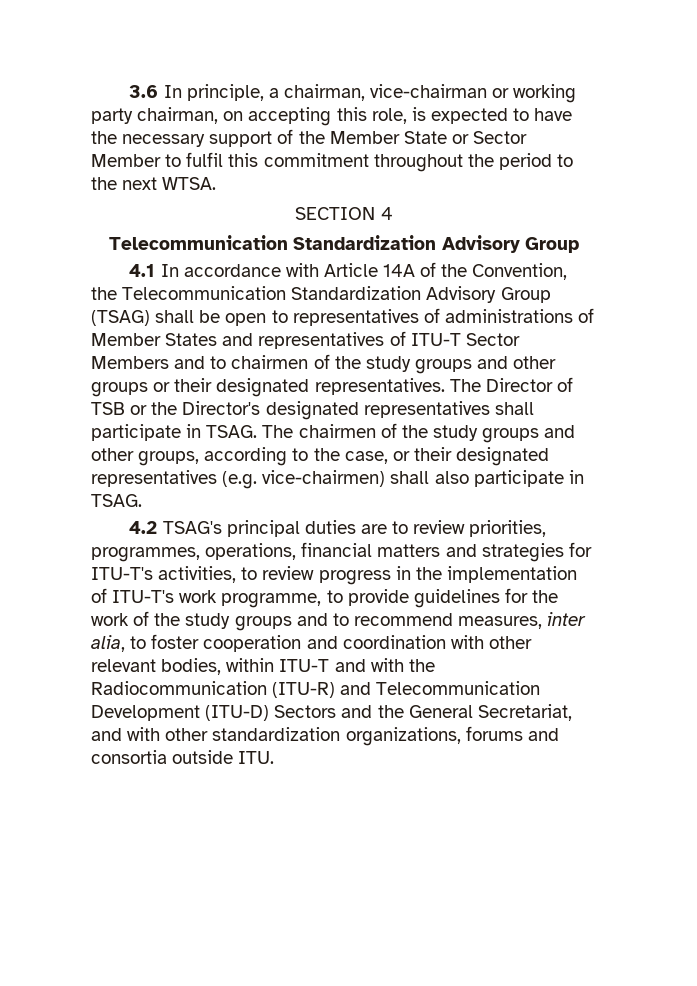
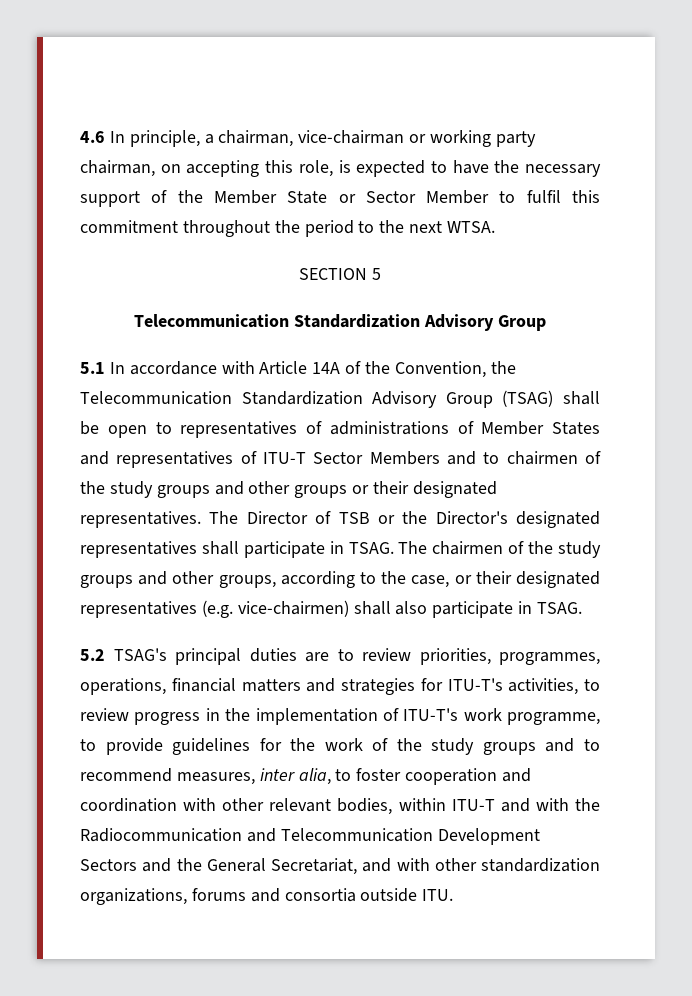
[129,85,159,98] 3.6 -> [80,131,105,143] 4.6
[380,207,393,220] 4 -> [371,268,381,280] 5
[129,264,156,277] 4.1 -> [80,362,105,374] 5.1
[129,521,158,534] 4.2 -> [80,649,105,661] 5.2
[272,682,336,698] (ITU-R) -> (242, 835) none
[205,705,270,721] (ITU-D) -> (540, 836) none

